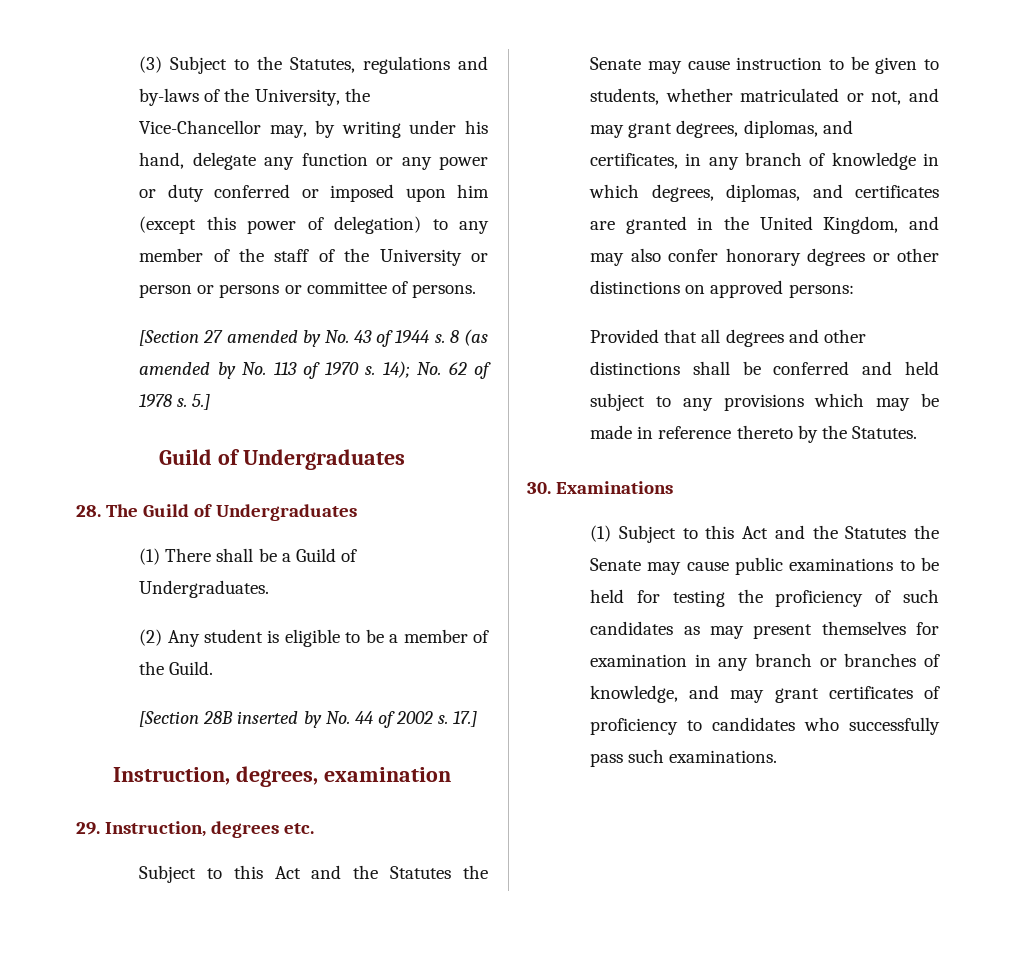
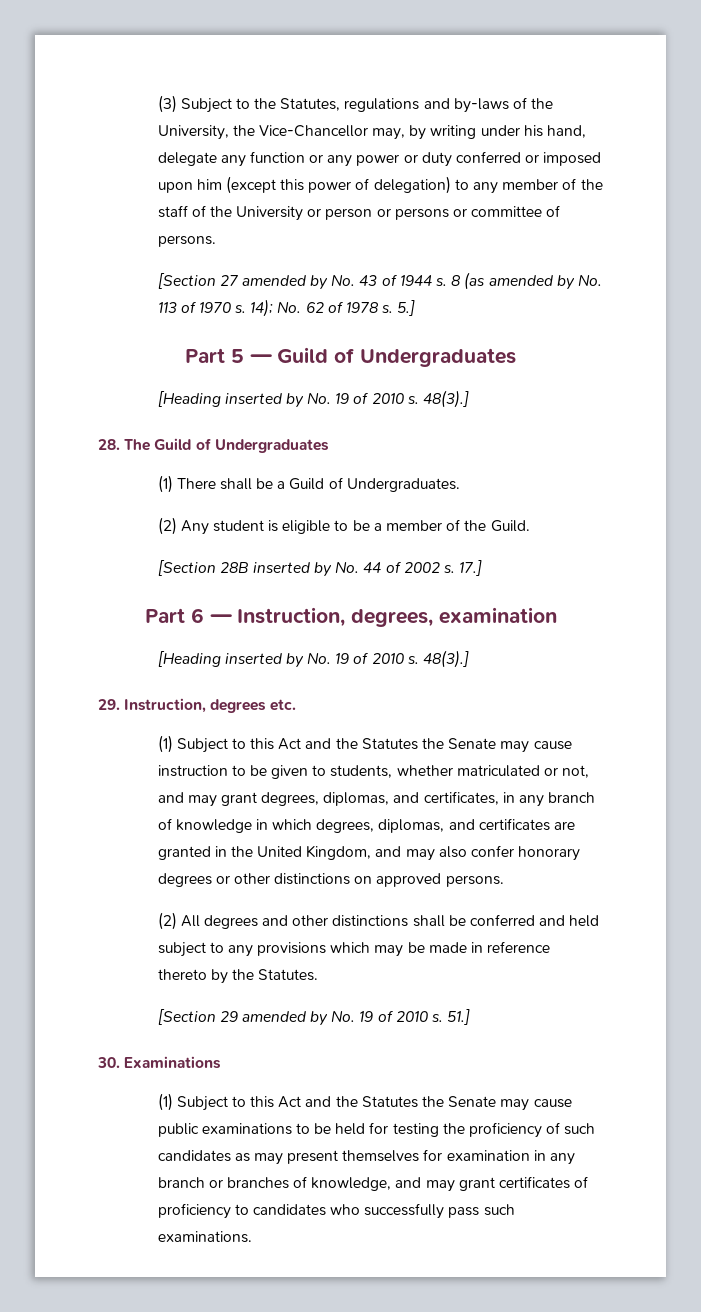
[159,449,405,470] Guild of Undergraduates -> [185,347,516,367] [157,390,469,408] Part 5 — Guild of Undergraduates // [Heading inserted by No. 19 of 2010 s. 48(3).]
(478, 719) none -> [144,608,232,623] Part 6 —
(451, 774) none -> [157,650,469,668] // [Heading inserted by No. 19 of 2010 s. 48(3).]
(315, 828) none -> [157,735,173,753] (1)
[788,284,854,298] [590,329,721,343] persons: // Provided that all -> [445,875,504,887] [157,912,200,930] persons. // (2) All
(917, 432) none -> [157,1009,471,1026] // [Section 29 amended by No. 19 of 2010 s. 51.]

